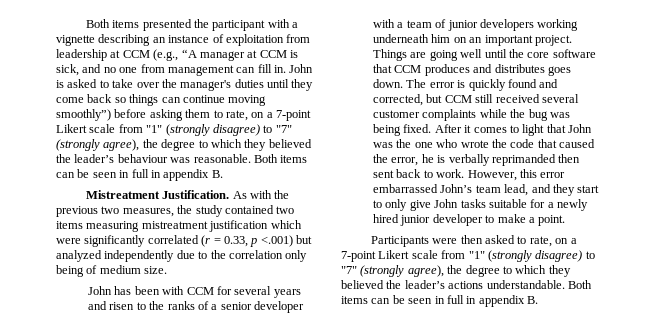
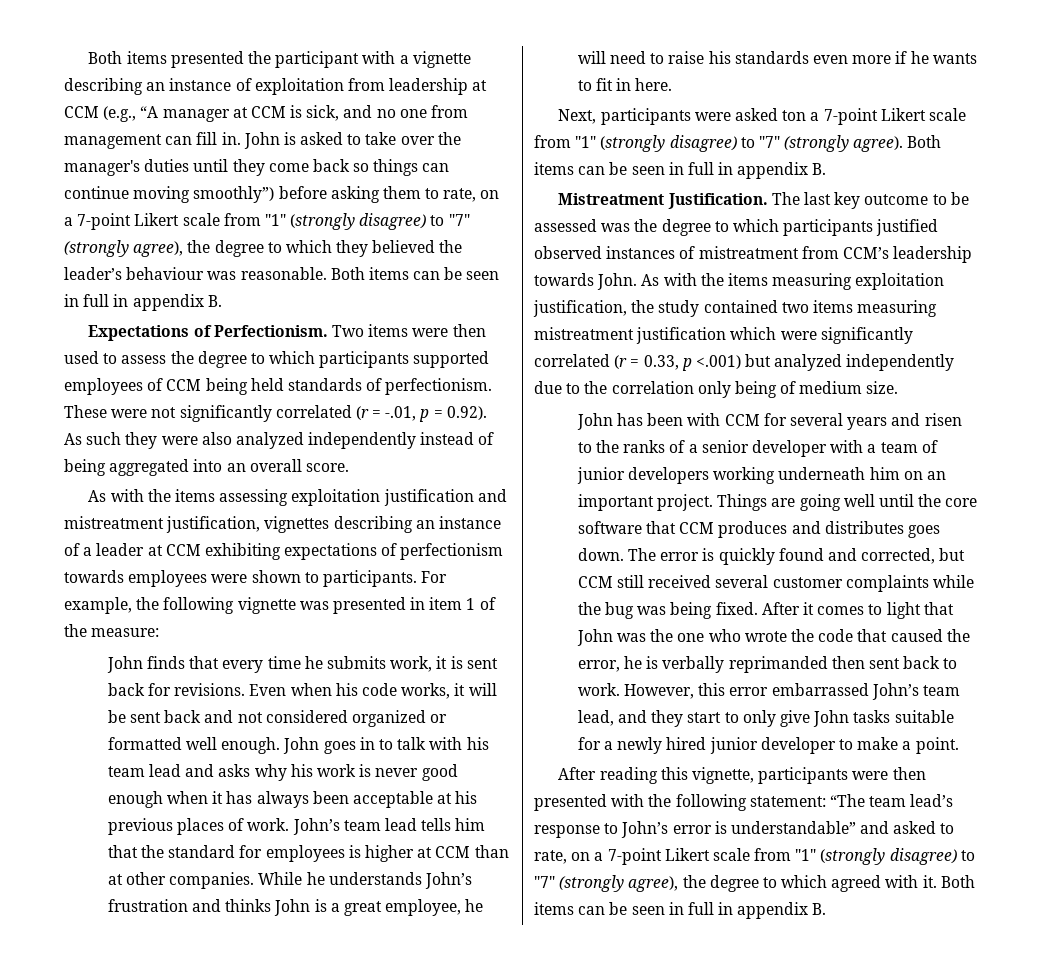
[85,190,290,199] [56,206,174,217] Mistreatment Justification. As with the previous two measures, -> [88,324,486,341] [64,351,490,368] [64,378,493,395] [64,405,487,422] [64,432,495,449] [64,459,349,476] [88,489,507,506] [64,516,501,533] [64,543,504,560] [64,570,448,587] [64,597,496,614] [64,624,160,637] [106,656,498,673] [107,683,497,699] [107,710,448,727] [107,737,489,754] [107,764,458,781] [107,791,478,808] [107,818,486,835] [107,845,509,862] [107,872,472,889] [107,899,484,916] [577,51,977,64] [577,78,673,91] [558,108,966,125] [534,135,942,152] [534,162,827,179] [558,192,969,209] [534,219,939,236] [534,246,973,263] [534,273,945,290] [533,300,627,317] Expectations of Perfectionism. Two items were then used to assess the degree to which participants supported employees of CCM being held standards of perfectionism. These were not significantly correlated (r = -.01, p = 0.92). As such they were also analyzed independently instead of being aggregated into an overall score. // As with the items assessing exploitation justification and mistreatment justification, vignettes describing an instance of a leader at CCM exhibiting expectations of perfectionism towards employees were shown to participants. For example, the following vignette was presented in item 1 of the measure: // John finds that every time he submits work, it is sent back for revisions. Even when his code works, it will be sent back and not considered organized or formatted well enough. John goes in to talk with his team lead and asks why his work is never good enough when it has always been acceptable at his previous places of work. John’s team lead tells him that the standard for employees is higher at CCM than at other companies. While he understands John’s frustration and thinks John is a great employee, he will need to raise his standards even more if he wants to fit in here. // Next, participants were asked ton a 7-point Likert scale from "1" (strongly disagree) to "7" (strongly agree). Both items can be seen in full in appendix B. // Mistreatment Justification. The last key outcome to be assessed was the degree to which participants justified observed instances of mistreatment from CCM’s leadership towards John. As with the items measuring exploitation justification,
[370,235,483,247] Participants were then -> [558,767,926,784] [534,794,954,811] [534,821,890,838] After reading this vignette, participants were then presented with the following statement: “The team lead’s response to John’s error is understandable” and
[548,265,571,277] [341,280,565,289] they believed the leader’s actions understandable. -> [831,875,937,892] agreed with it.

